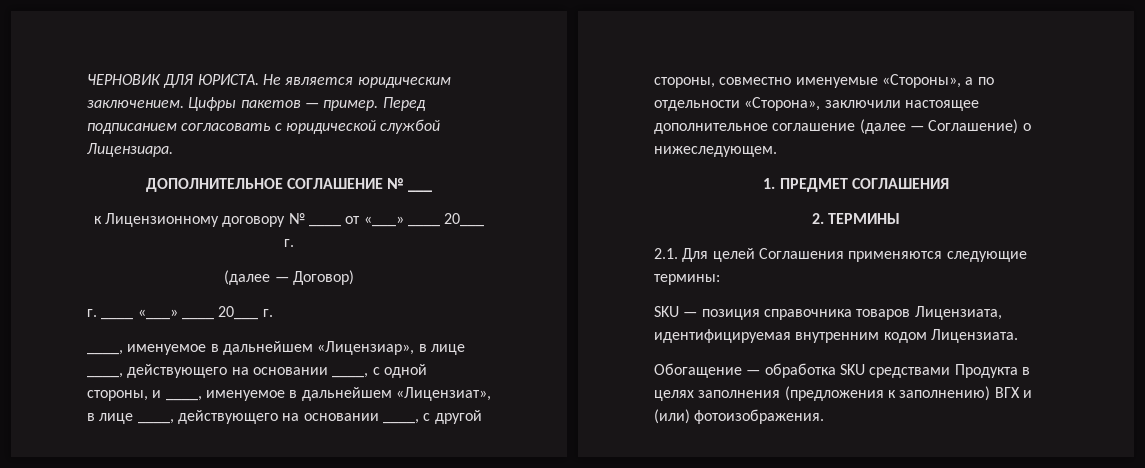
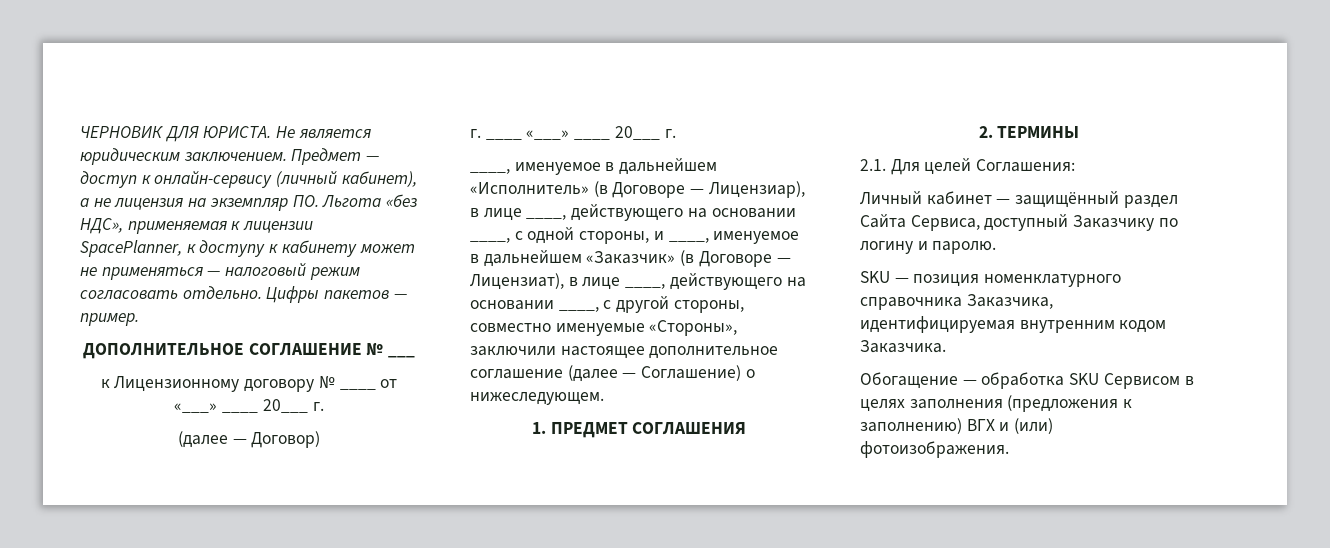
[188,97,426,111] [87,119,441,134] [87,143,173,157] Цифры пакетов — пример. Перед подписанием согласовать с юридической службой Лицензиара. -> [291,148,380,165] [80,171,417,188] [80,194,418,211] [80,218,314,234] [80,240,415,257] [80,263,360,280] [80,286,407,303] [80,313,139,326] Предмет — доступ к онлайн-сервису (личный кабинет), а не лицензия на экземпляр ПО. Льгота «без НДС», применяемая к лицензии SpacePlanner, к доступу к кабинету может не применяться — налоговый режим согласовать отдельно. Цифры пакетов — пример.
[317,341,415,355] «Лицензиар», -> [470,181,805,198] «Исполнитель» (в Договоре — Лицензиар),
[395,387,491,401] «Лицензиат», -> [586,250,791,267] [470,273,564,290] «Заказчик» (в Договоре — Лицензиат),
[965,77,994,85] [654,97,821,111] а по отдельности «Сторона», -> (738, 328) none
[758,248,1027,262] [654,274,720,285] Соглашения применяются следующие термины: -> [976,159,1076,172] [860,191,1178,208] [860,214,1178,231] [860,241,997,254] Соглашения: // Личный кабинет — защищённый раздел Сайта Сервиса, доступный Заказчику по логину и паролю.
[763,306,1002,320] справочника товаров Лицензиата, -> [984,274,1122,287] [860,294,1053,310] номенклатурного справочника Заказчика,
[930,329,1018,343] Лицензиата. -> [860,340,946,353] Заказчика.
[869,364,1018,378] средствами Продукта -> [1103,373,1180,389] Сервисом

